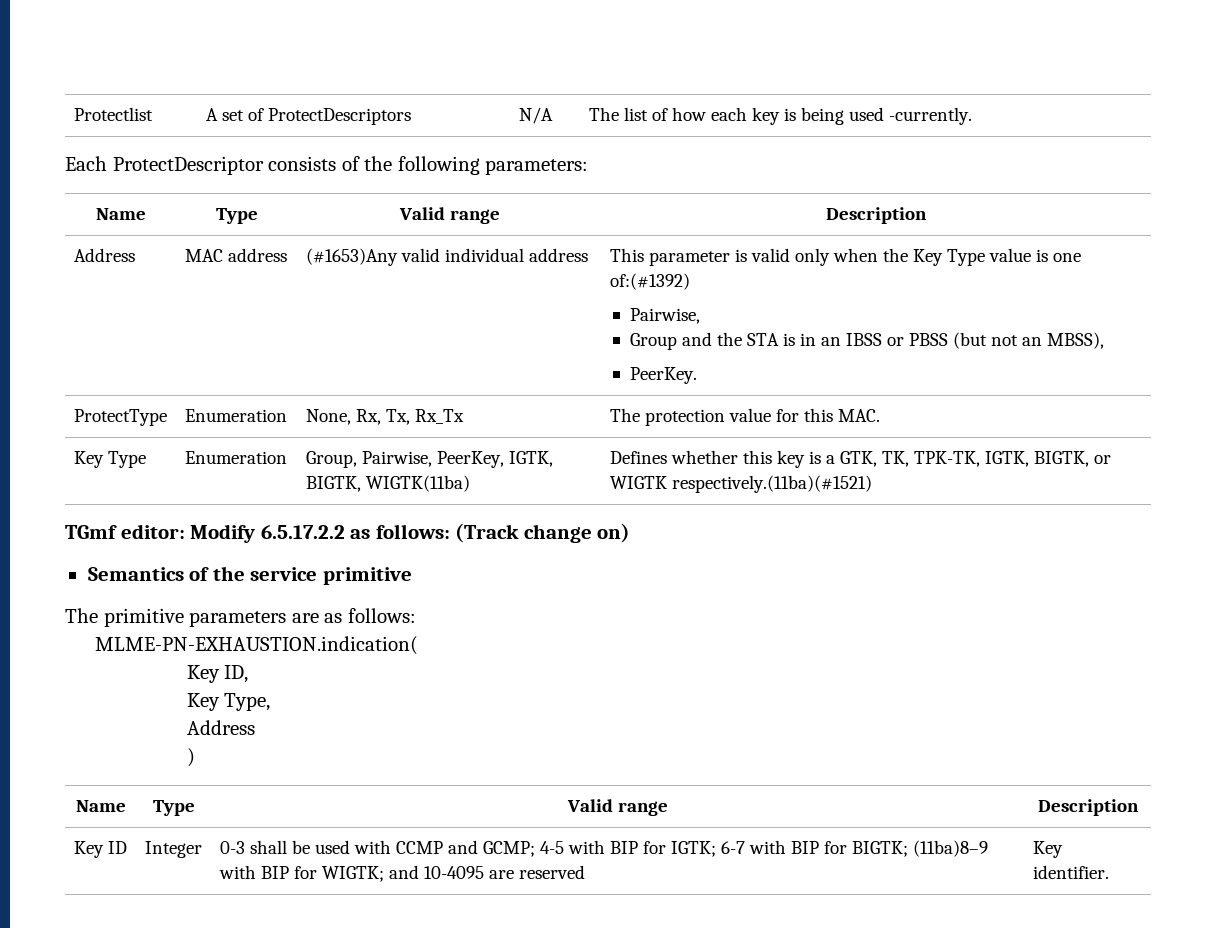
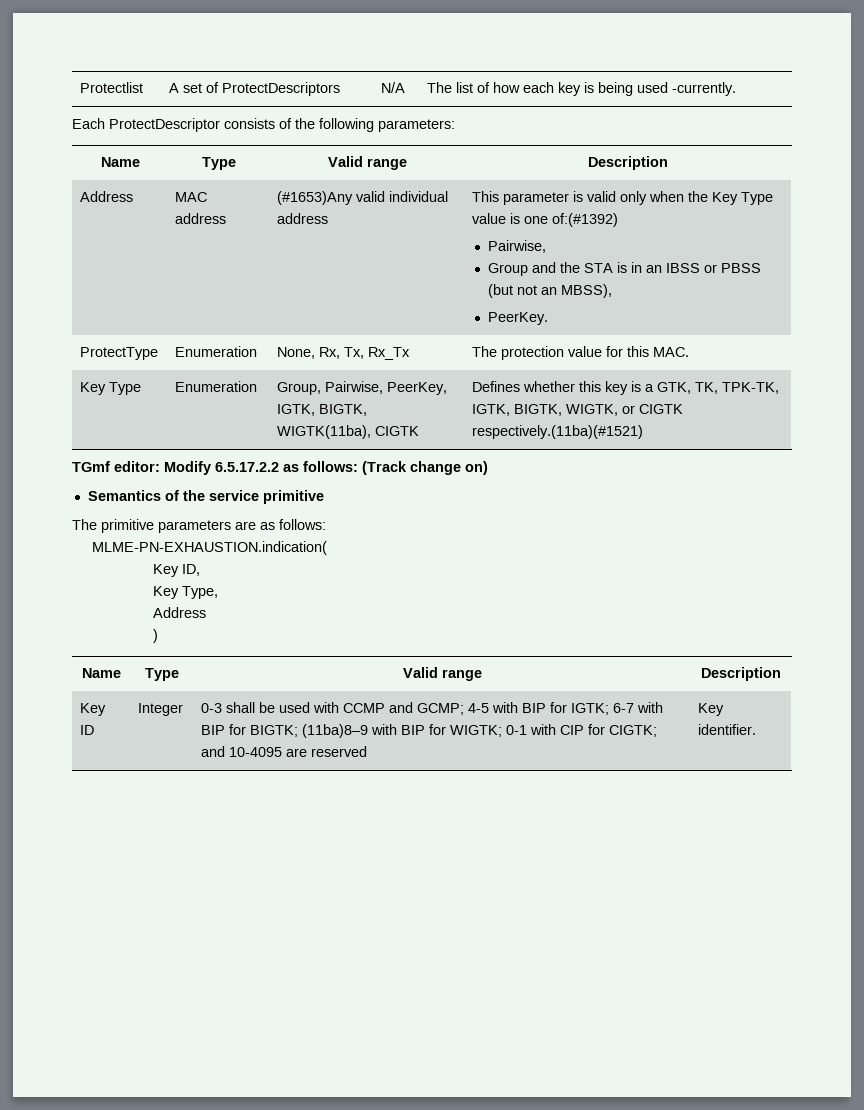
[365,475,470,492] WIGTK(11ba) -> [277,425,420,439] WIGTK(11ba), CIGTK
[1093,455,1111,464] [609,476,667,489] or WIGTK -> [566,404,684,416] WIGTK, or CIGTK
(384, 874) none -> [506,724,658,737] 0-1 with CIP for CIGTK;

